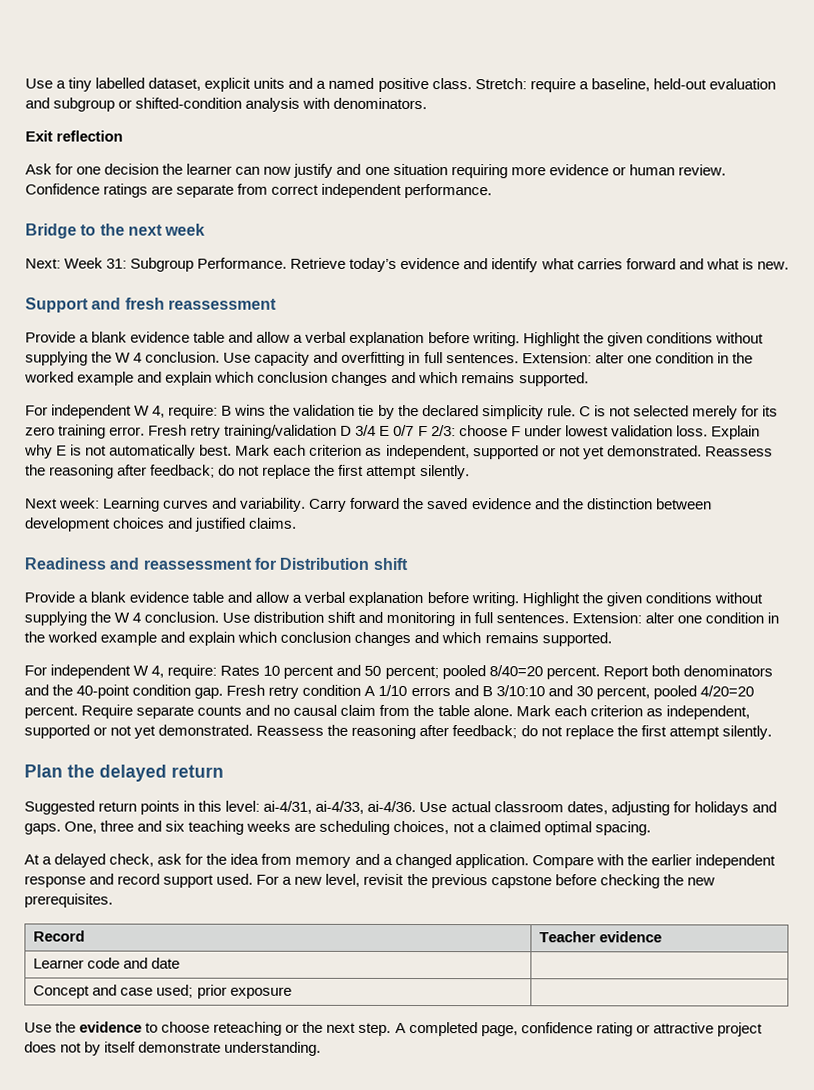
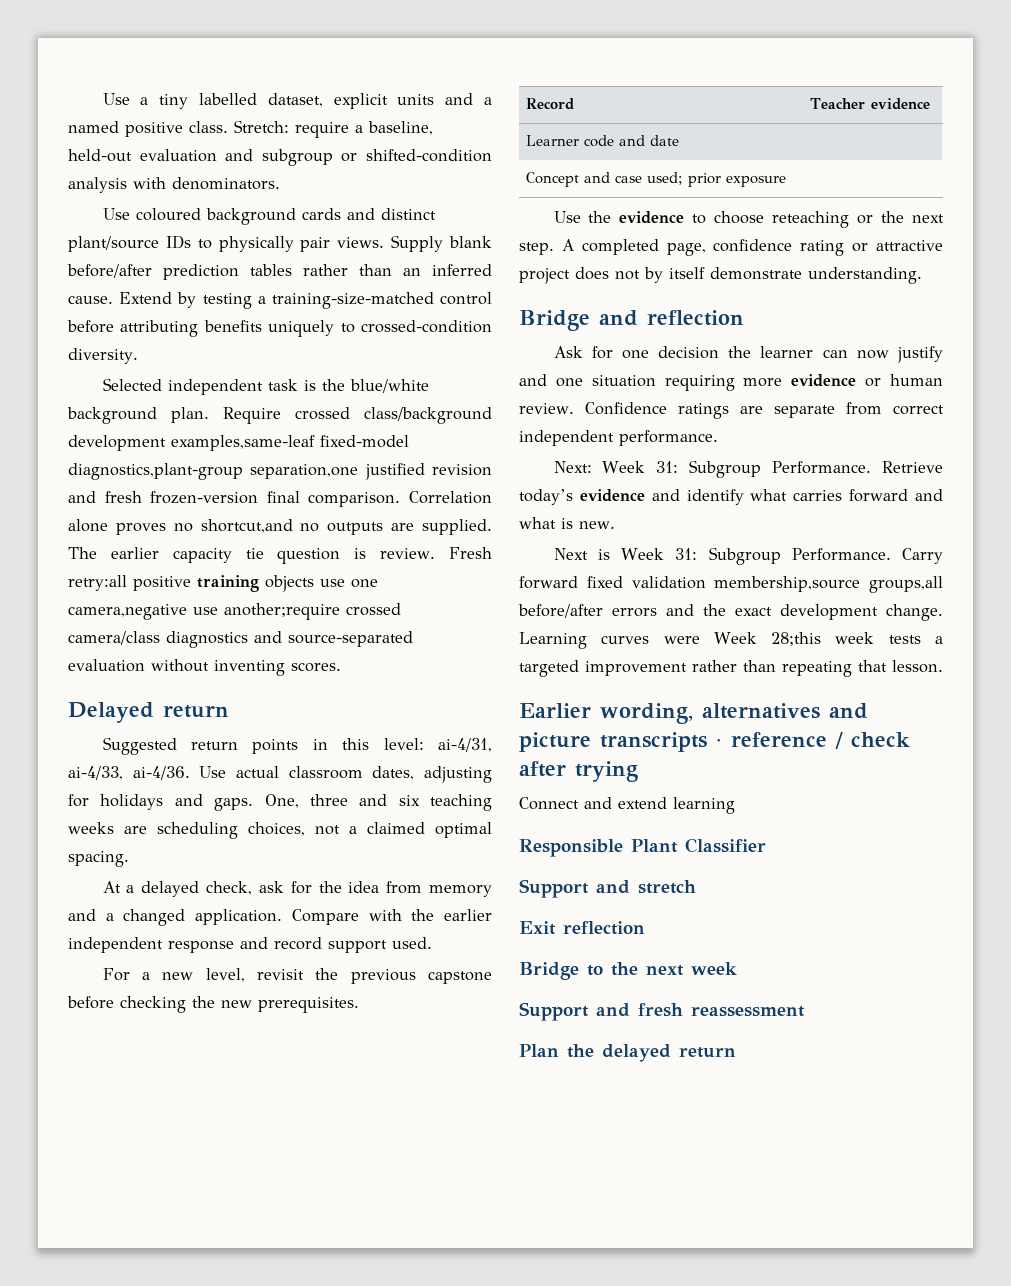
[25,130,124,142] [25,163,726,179] [25,183,493,199] [25,223,206,239] [25,257,789,273] [25,297,277,313] [25,331,764,347] [25,351,753,366] [24,371,589,387] [25,404,779,420] [25,424,760,440] [24,444,773,460] [25,464,470,480] [25,497,712,512] [25,517,298,532] [24,557,408,571] [24,591,763,607] [24,611,779,627] [24,631,612,647] [24,664,773,680] [24,684,754,700] [24,704,750,720] [24,724,772,740] [24,764,167,782] Exit reflection // Ask for one decision the learner can now justify and one situation requiring more evidence or human review. Confidence ratings are separate from correct independent performance. // Bridge to the next week // Next: Week 31: Subgroup Performance. Retrieve today’s evidence and identify what carries forward and what is new. // Support and fresh reassessment // Provide a blank evidence table and allow a verbal explanation before writing. Highlight the given conditions without supplying the W 4 conclusion. Use capacity and overfitting in full sentences. Extension: alter one condition in the worked example and explain which conclusion changes and which remains supported. // For independent W 4, require: B wins the validation tie by the declared simplicity rule. C is not selected merely for its zero training error. Fresh retry training/validation D 3/4 E 0/7 F 2/3: choose F under lowest validation loss. Explain why E is not automatically best. Mark each criterion as independent, supported or not yet demonstrated. Reassess the reasoning after feedback; do not replace the first attempt silently. // Next week: Learning curves and variability. Carry forward the saved evidence and the distinction between development choices and justified claims. // Readiness and reassessment for Distribution shift // Provide a blank evidence table and allow a verbal explanation before writing. Highlight the given conditions without supplying the W 4 conclusion. Use distribution shift and monitoring in full sentences. Extension: alter one condition in the worked example and explain which conclusion changes and which remains supported. // For independent W 4, require: Rates 10 percent and 50 percent; pooled 8/40=20 percent. Report both denominators and the 40-point condition gap. Fresh retry condition A 1/10 errors and B 3/10:10 and 30 percent, pooled 4/20=20 percent. Require separate counts and no causal claim from the table alone. Mark each criterion as independent, supported or not yet demonstrated. Reassess the reasoning after feedback; do not replace the first attempt silently. // Plan the delayed -> [102,208,436,225] [68,235,492,252] [67,264,492,280] [68,292,492,309] [67,320,492,337] [68,348,138,364] [102,378,429,395] [67,407,492,424] [68,435,409,451] [68,463,492,480] [68,491,492,507] [68,519,492,535] [68,547,492,564] [68,575,378,592] [68,603,401,620] [68,631,413,648] [68,659,341,676] [68,702,154,723] Use coloured background cards and distinct plant/source IDs to physically pair views. Supply blank before/after prediction tables rather than an inferred cause. Extend by testing a training-size-matched control before attributing benefits uniquely to crossed-condition diversity. // Selected independent task is the blue/white background plan. Require crossed class/background development examples,same-leaf fixed-model diagnostics,plant-group separation,one justified revision and fresh frozen-version final comparison. Correlation alone proves no shortcut,and no outputs are supplied. The earlier capacity tie question is review. Fresh retry:all positive training objects use one camera,negative use another;require crossed camera/class diagnostics and source-separated evaluation without inventing scores. // Delayed
(254, 879) none -> (432, 943) //
(322, 1048) none -> [519,310,744,331] [553,346,943,363] [519,374,943,391] [519,402,944,419] [519,430,718,446] [553,460,943,478] [519,489,943,505] [519,517,615,529] [553,547,943,565] [519,576,943,593] [518,604,943,621] [519,632,943,649] [519,660,943,677] [519,703,868,724] [519,732,910,752] [519,761,638,782] [519,797,735,814] [519,838,766,857] [519,879,696,898] [519,921,645,935] [519,962,737,980] [519,1002,805,1021] [519,1044,736,1062] // Bridge and reflection // Ask for one decision the learner can now justify and one situation requiring more evidence or human review. Confidence ratings are separate from correct independent performance. // Next: Week 31: Subgroup Performance. Retrieve today’s evidence and identify what carries forward and what is new. // Next is Week 31: Subgroup Performance. Carry forward fixed validation membership,source groups,all before/after errors and the exact development change. Learning curves were Week 28;this week tests a targeted improvement rather than repeating that lesson. // Earlier wording, alternatives and picture transcripts · reference / check after trying // Connect and extend learning // Responsible Plant Classifier // Support and stretch // Exit reflection // Bridge to the next week // Support and fresh reassessment // Plan the delayed return

